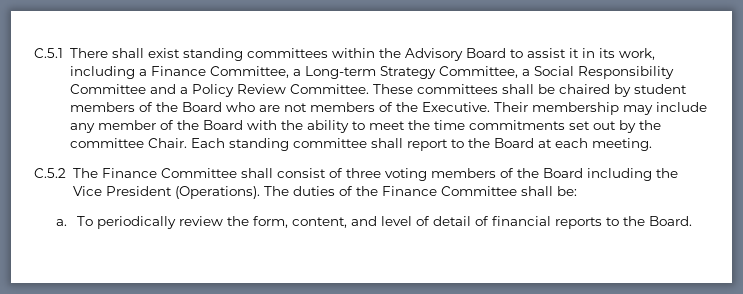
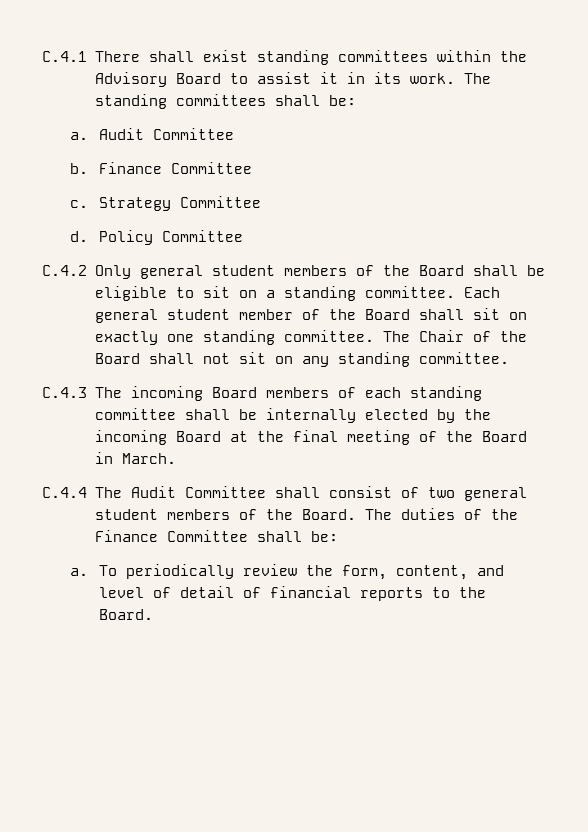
[34,48,63,58] C.5.1 -> [42,51,87,62] C.4.1
[618,48,655,60] [69,66,674,79] [69,84,631,97] work, including a Finance Committee, a Long-term Strategy Committee, a Social Responsibility Committee and a Policy Review Committee. These committees shall be chaired by -> [409,73,491,84] [94,94,356,109] [70,128,234,140] [70,162,252,174] [70,196,261,211] [70,230,243,245] [42,265,203,279] work. The standing committees shall be: // a. Audit Committee // b. Finance Committee // c. Strategy Committee // d. Policy Committee // C.4.2 Only general
[225,102,707,115] [69,120,661,133] [69,138,652,151] [34,168,678,181] [72,186,260,199] who are not members of the Executive. Their membership may include any member of the Board with the ability to meet the time commitments set out by the committee Chair. Each standing committee shall report to the Board at each meeting. // C.5.2 The Finance Committee shall consist of three voting members of the Board including the Vice President (Operations). -> [472,265,545,276] [94,286,500,301] [94,308,527,323] [94,330,527,345] [94,352,509,367] [42,386,482,401] [94,408,491,423] [94,430,527,445] [94,452,176,464] [42,486,527,501] [94,509,356,520] shall be eligible to sit on a standing committee. Each general student member of the Board shall sit on exactly one standing committee. The Chair of the Board shall not sit on any standing committee. // C.4.3 The incoming Board members of each standing committee shall be internally elected by the incoming Board at the final meeting of the Board in March. // C.4.4 The Audit Committee shall consist of two general student members of the Board.

